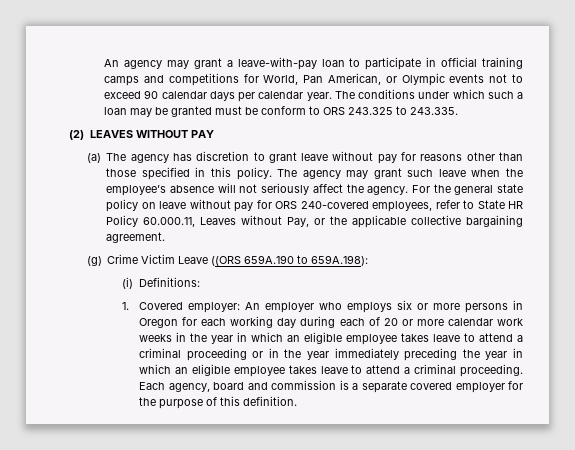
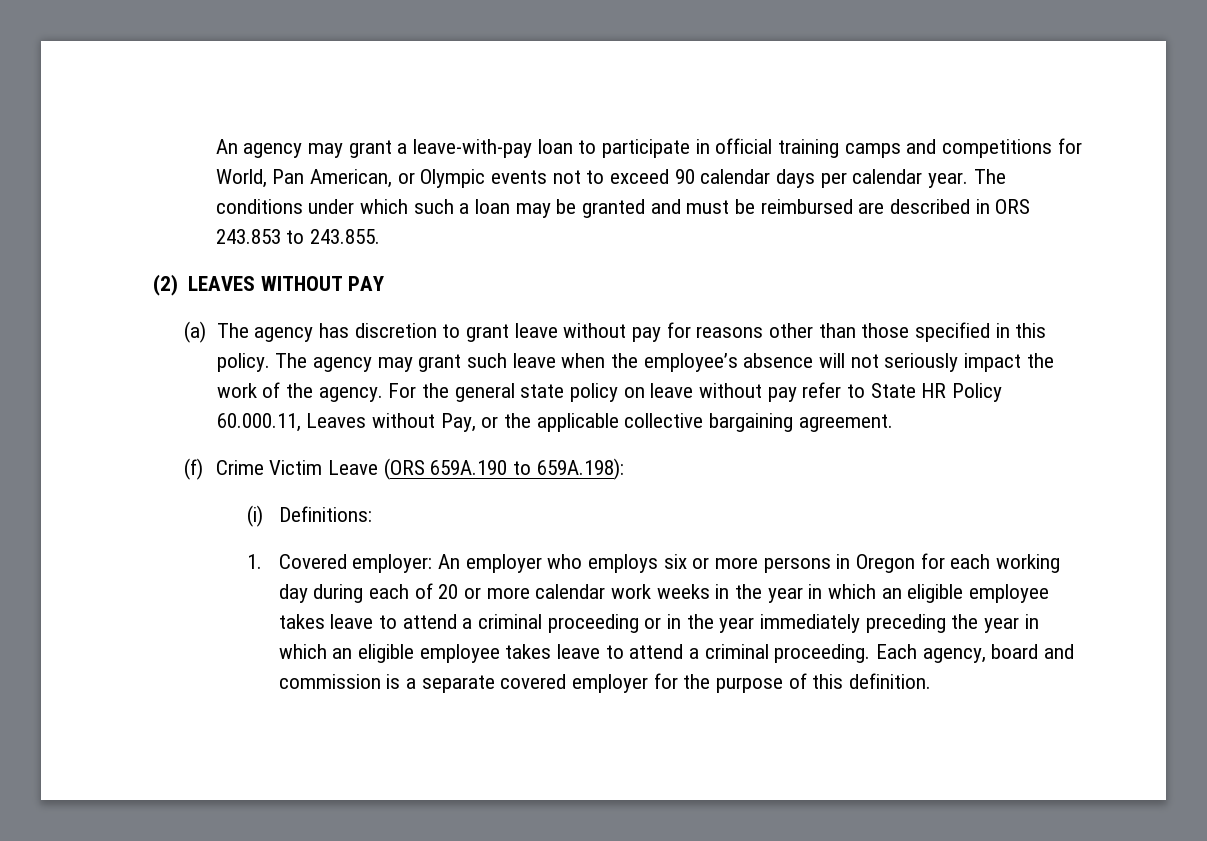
(213, 111) none -> [650,199,681,214] and
[261,106,459,115] conform to ORS 243.325 to 243.335. -> [760,199,1031,214] [215,229,380,244] reimbursed are described in ORS 243.853 to 243.855.
[312,184,343,193] affect -> [963,353,1054,372] [216,382,281,398] impact the work of
[256,200,433,212] for ORS 240-covered employees, -> (797, 394) none
[86,256,102,266] (g) -> [184,458,204,480] (f)
[211,256,242,266] ((ORS -> [383,458,425,480] (ORS

